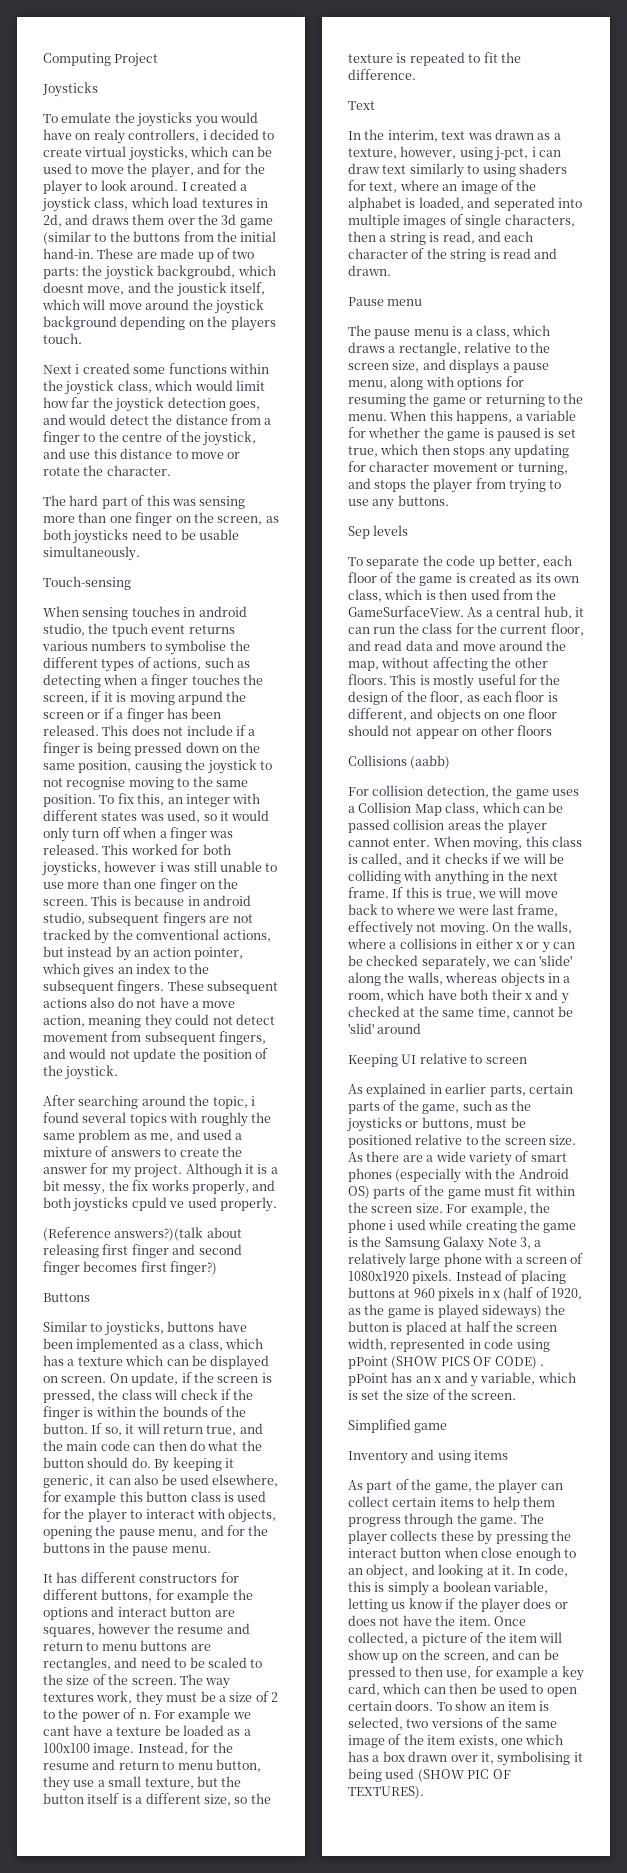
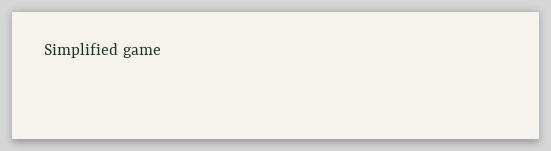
[43,53,159,67] [42,82,98,97] [43,112,258,127] [43,129,275,144] [43,146,272,161] [43,163,265,178] [43,180,248,195] [42,197,268,212] [43,214,273,228] [43,231,277,245] [43,248,255,262] [43,265,276,280] [43,282,265,297] [42,299,264,314] [43,316,276,331] [43,333,82,344] [43,363,269,374] [43,380,265,395] [43,397,260,412] [43,414,272,425] [43,431,257,446] [43,448,241,459] [43,465,171,476] [43,495,246,509] [43,512,279,526] [43,529,239,544] [43,546,140,561] [43,576,131,590] [43,606,247,620] [43,623,235,637] [42,640,250,655] [43,657,250,672] [43,674,263,688] [43,691,247,705] [43,708,222,722] [43,725,256,736] [43,742,261,756] [43,759,272,774] [43,776,248,790] [43,793,261,807] [43,810,270,823] [43,827,234,842] [43,844,231,855] [42,861,278,876] [43,878,239,892] [43,895,251,906] [43,912,253,926] [43,929,271,944] [43,946,243,961] [42,963,209,977] [43,980,279,994] [43,997,236,1008] [43,1014,275,1029] [43,1031,267,1045] [43,1048,269,1062] [43,1065,119,1080] [43,1095,255,1109] [43,1112,271,1127] [43,1129,243,1143] [43,1146,242,1157] [43,1163,278,1178] [43,1180,276,1195] [43,1197,277,1212] [43,1227,242,1241] [43,1244,242,1258] [43,1261,218,1275] [43,1293,90,1302] [43,1321,247,1336] [43,1338,263,1352] [43,1355,270,1370] [43,1372,272,1386] [43,1389,254,1403] [43,1406,247,1420] [43,1423,263,1436] [43,1440,262,1451] [43,1457,234,1472] [43,1474,279,1488] [43,1491,267,1505] [43,1508,277,1523] [43,1525,269,1539] [43,1542,211,1556] [43,1572,239,1583] [43,1589,253,1603] [43,1606,235,1620] [43,1623,250,1637] [43,1640,211,1651] [43,1657,263,1671] [43,1674,231,1689] [43,1691,278,1706] [43,1708,251,1722] [43,1725,251,1736] [43,1742,233,1756] [43,1759,261,1772] [43,1776,242,1791] [43,1793,271,1806] [348,52,521,66] [348,69,416,80] [348,101,375,110] [348,129,561,142] [348,146,561,161] [348,163,567,178] [348,180,537,194] [348,197,582,211] [348,214,575,228] [348,231,534,245] [348,248,558,262] [348,265,391,276] [348,297,423,306] [348,325,551,339] [348,342,550,356] [348,359,549,374] [348,376,524,390] [348,393,584,407] [348,410,576,424] [348,427,576,441] [348,444,569,459] [348,461,568,475] [348,478,562,493] [348,495,449,510] [348,525,409,539] [348,555,573,569] [348,572,579,586] [348,589,557,602] [348,606,584,619] [348,623,584,636] [348,640,567,651] [348,657,548,671] [348,674,561,689] [348,691,558,705] [348,708,557,723] [348,725,552,739] [348,755,451,769] [348,785,579,799] [348,802,564,816] [348,819,547,834] [348,836,582,850] [348,853,564,866] [348,870,558,885] [348,887,558,900] [348,904,559,917] [348,921,572,936] [347,938,575,953] [348,955,572,970] [348,972,571,987] [348,989,569,1004] [348,1006,574,1019] [348,1023,422,1034] [348,1053,527,1067] [348,1083,573,1097] [348,1100,532,1114] [347,1117,526,1132] [348,1134,576,1148] [348,1151,567,1166] [348,1168,569,1183] [348,1185,575,1199] [348,1202,550,1216] [348,1219,577,1233] [348,1236,542,1251] [348,1253,584,1268] [348,1270,566,1284] [348,1287,582,1301] [348,1304,566,1319] [348,1321,558,1335] [347,1338,550,1352] [348,1356,544,1369] [348,1372,576,1387] [348,1389,517,1400] [348,1419,448,1433] [348,1449,509,1464] [348,1479,563,1494] [348,1496,555,1510] [348,1513,544,1527] [348,1530,571,1545] [348,1547,576,1561] [348,1564,568,1579] [348,1581,548,1596] [348,1598,568,1613] [348,1615,526,1626] [348,1632,563,1646] [348,1649,559,1663] [348,1666,584,1681] [348,1683,577,1697] [348,1700,550,1711] [348,1717,557,1730] [348,1734,564,1748] [348,1751,583,1766] [348,1768,511,1782] [348,1786,424,1799] Computing Project // Joysticks // To emulate the joysticks you would have on realy controllers, i decided to create virtual joysticks, which can be used to move the player, and for the player to look around. I created a joystick class, which load textures in 2d, and draws them over the 3d game (similar to the buttons from the initial hand-in. These are made up of two parts: the joystick backgroubd, which doesnt move, and the joustick itself, which will move around the joystick background depending on the players touch. // Next i created some functions within the joystick class, which would limit how far the joystick detection goes, and would detect the distance from a finger to the centre of the joystick, and use this distance to move or rotate the character. // The hard part of this was sensing more than one finger on the screen, as both joysticks need to be usable simultaneously. // Touch-sensing // When sensing touches in android studio, the tpuch event returns various numbers to symbolise the different types of actions, such as detecting when a finger touches the screen, if it is moving arpund the screen or if a finger has been released. This does not include if a finger is being pressed down on the same position, causing the joystick to not recognise moving to the same position. To fix this, an integer with different states was used, so it would only turn off when a finger was released. This worked for both joysticks, however i was still unable to use more than one finger on the screen. This is because in android studio, subsequent fingers are not tracked by the comventional actions, but instead by an action pointer, which gives an index to the subsequent fingers. These subsequent actions also do not have a move action, meaning they could not detect movement from subsequent fingers, and would not update the position of the joystick. // After searching around the topic, i found several topics with roughly the same problem as me, and used a mixture of answers to create the answer for my project. Although it is a bit messy, the fix works properly, and both joysticks cpuld ve used properly. // (Reference answers?)(talk about releasing first finger and second finger becomes first finger?) // Buttons // Similar to joysticks, buttons have been implemented as a class, which has a texture which can be displayed on screen. On update, if the screen is pressed, the class will check if the finger is within the bounds of the button. If so, it will return true, and the main code can then do what the button should do. By keeping it generic, it can also be used elsewhere, for example this button class is used for the player to interact with objects, opening the pause menu, and for the buttons in the pause menu. // It has different constructors for different buttons, for example the options and interact button are squares, however the resume and return to menu buttons are rectangles, and need to be scaled to the size of the screen. The way textures work, they must be a size of 2 to the power of n. For example we cant have a texture be loaded as a 100x100 image. Instead, for the resume and return to menu button, they use a small texture, but the button itself is a different size, so the texture is repeated to fit the difference. // Text // In the interim, text was drawn as a texture, however, using j-pct, i can draw text similarly to using shaders for text, where an image of the alphabet is loaded, and seperated into multiple images of single characters, then a string is read, and each character of the string is read and drawn. // Pause menu // The pause menu is a class, which draws a rectangle, relative to the screen size, and displays a pause menu, along with options for resuming the game or returning to the menu. When this happens, a variable for whether the game is paused is set true, which then stops any updating for character movement or turning, and stops the player from trying to use any buttons. // Sep levels // To separate the code up better, each floor of the game is created as its own class, which is then used from the GameSurfaceView. As a central hub, it can run the class for the current floor, and read data and move around the map, without affecting the other floors. This is mostly useful for the design of the floor, as each floor is different, and objects on one floor should not appear on other floors // Collisions (aabb) // For collision detection, the game uses a Collision Map class, which can be passed collision areas the player cannot enter. When moving, this class is called, and it checks if we will be colliding with anything in the next frame. If this is true, we will move back to where we were last frame, effectively not moving. On the walls, where a collisions in either x or y can be checked separately, we can 'slide' along the walls, whereas objects in a room, which have both their x and y checked at the same time, cannot be 'slid' around // Keeping UI relative to screen // As explained in earlier parts, certain parts of the game, such as the joysticks or buttons, must be positioned relative to the screen size. As there are a wide variety of smart phones (especially with the Android OS) parts of the game must fit within the screen size. For example, the phone i used while creating the game is the Samsung Galaxy Note 3, a relatively large phone with a screen of 1080x1920 pixels. Instead of placing buttons at 960 pixels in x (half of 1920, as the game is played sideways) the button is placed at half the screen width, represented in code using pPoint (SHOW PICS OF CODE) . pPoint has an x and y variable, which is set the size of the screen. // Simplified game // Inventory and using items // As part of the game, the player can collect certain items to help them progress through the game. The player collects these by pressing the interact button when close enough to an object, and looking at it. In code, this is simply a boolean variable, letting us know if the player does or does not have the item. Once collected, a picture of the item will show up on the screen, and can be pressed to then use, for example a key card, which can then be used to open certain doors. To show an item is selected, two versions of the same image of the item exists, one which has a box drawn over it, symbolising it being used (SHOW PIC OF TEXTURES). -> [44,43,161,58] Simplified game

